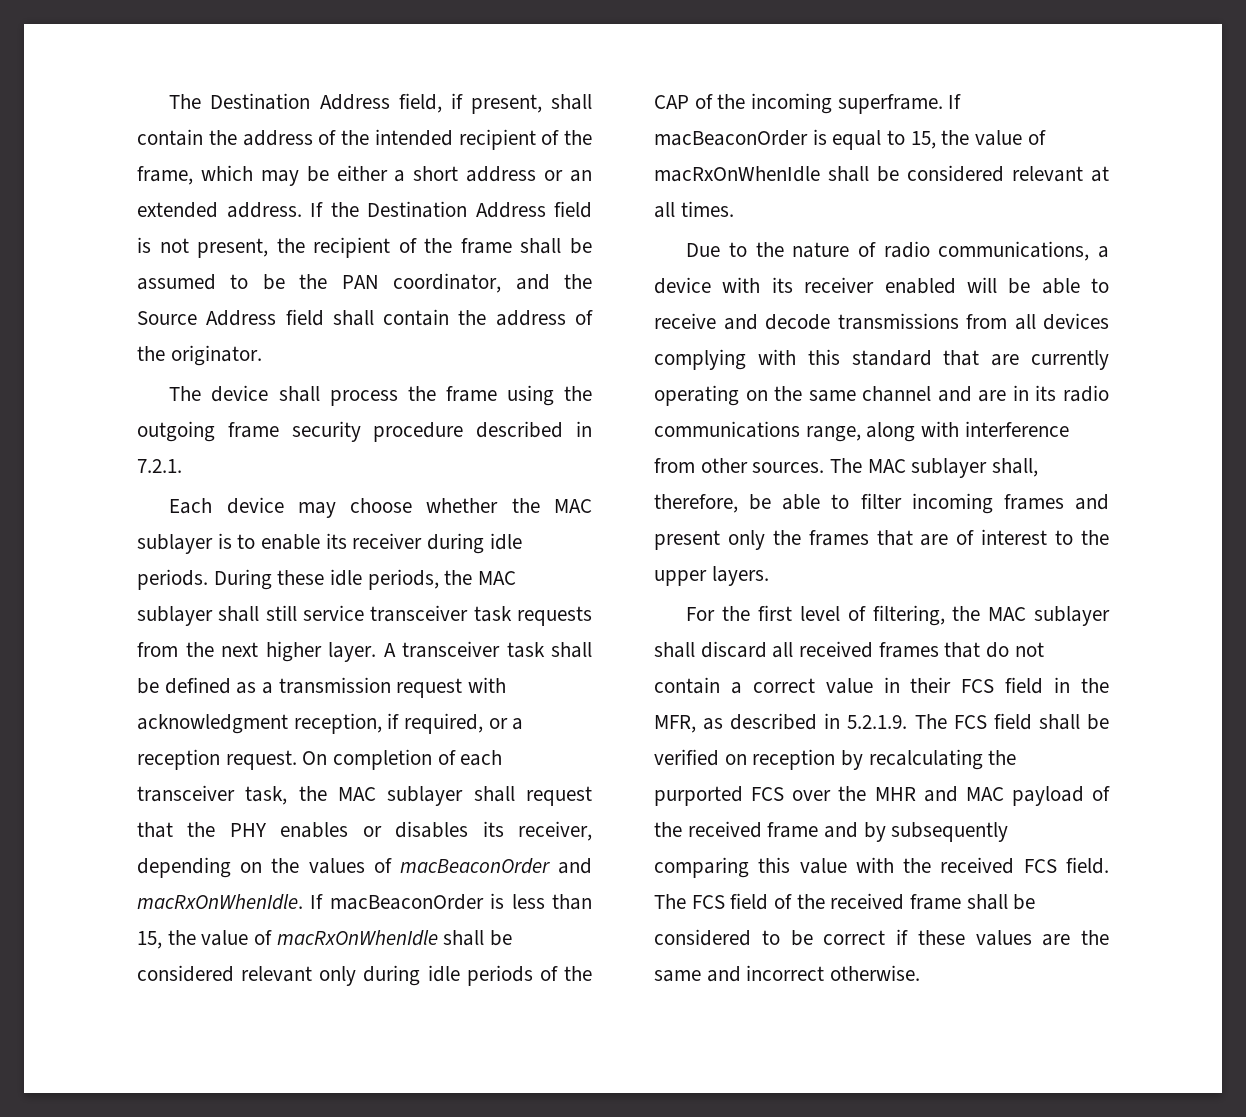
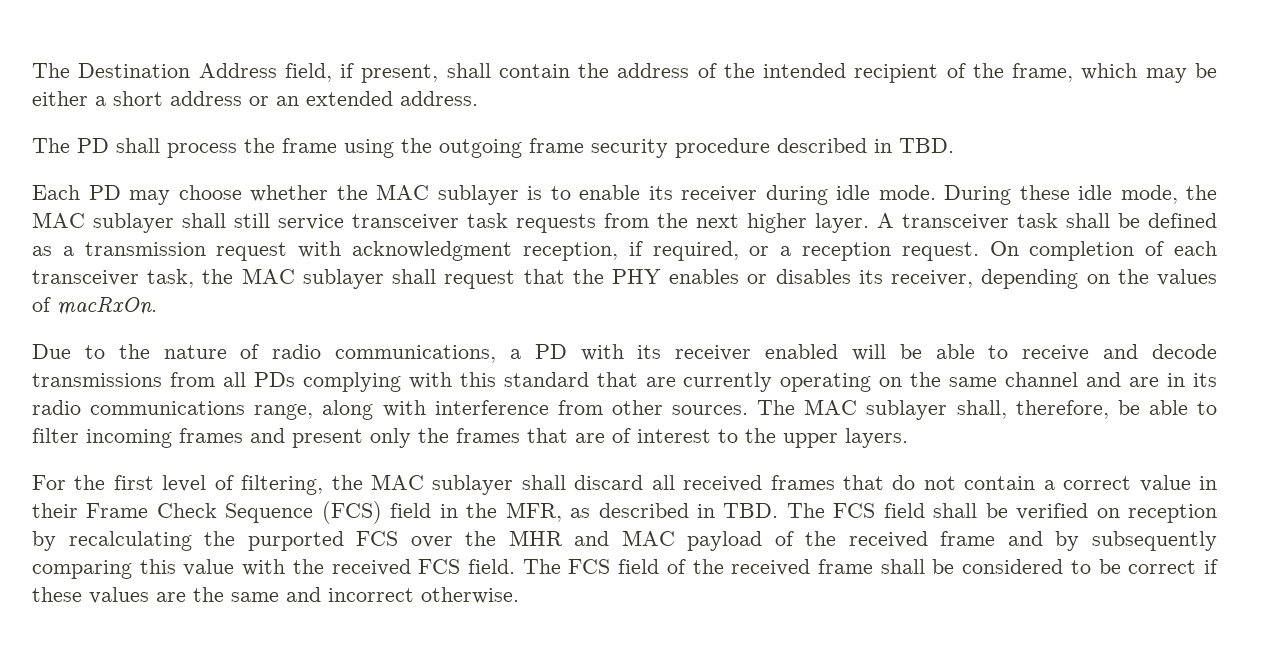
[310,201,592,218] [137,237,592,258] [137,273,592,293] [137,309,593,326] [137,345,262,366] [169,385,269,402] If the Destination Address field is not present, the recipient of the frame shall be assumed to be the PAN coordinator, and the Source Address field shall contain the address of the originator. // The device -> [32,138,109,153] // The PD
[137,459,182,473] 7.2.1. -> [899,138,954,153] TBD.
[226,497,284,514] device -> [88,185,121,200] PD
[137,569,208,590] periods. -> [878,185,936,200] mode.
[367,569,439,590] periods, -> [1120,185,1178,204] mode,
[399,858,592,874] [137,893,592,910] [137,930,513,949] [137,965,593,986] [654,93,962,114] [654,129,1046,150] [654,165,1109,182] [654,201,734,218] macBeaconOrder and macRxOnWhenIdle. If macBeaconOrder is less than 15, the value of macRxOnWhenIdle shall be considered relevant only during idle periods of the CAP of the incoming superframe. If macBeaconOrder is equal to 15, the value of macRxOnWhenIdle shall be considered relevant at all times. -> [57,297,157,315] macRxOn.
[654,277,711,294] device -> [534,344,567,359] PD
[1043,313,1109,330] devices -> [253,372,295,387] PDs
[961,679,995,693] FCS -> [86,501,382,524] Frame Check Sequence (FCS)
[847,715,908,729] 5.2.1.9. -> [723,503,779,518] TBD.

